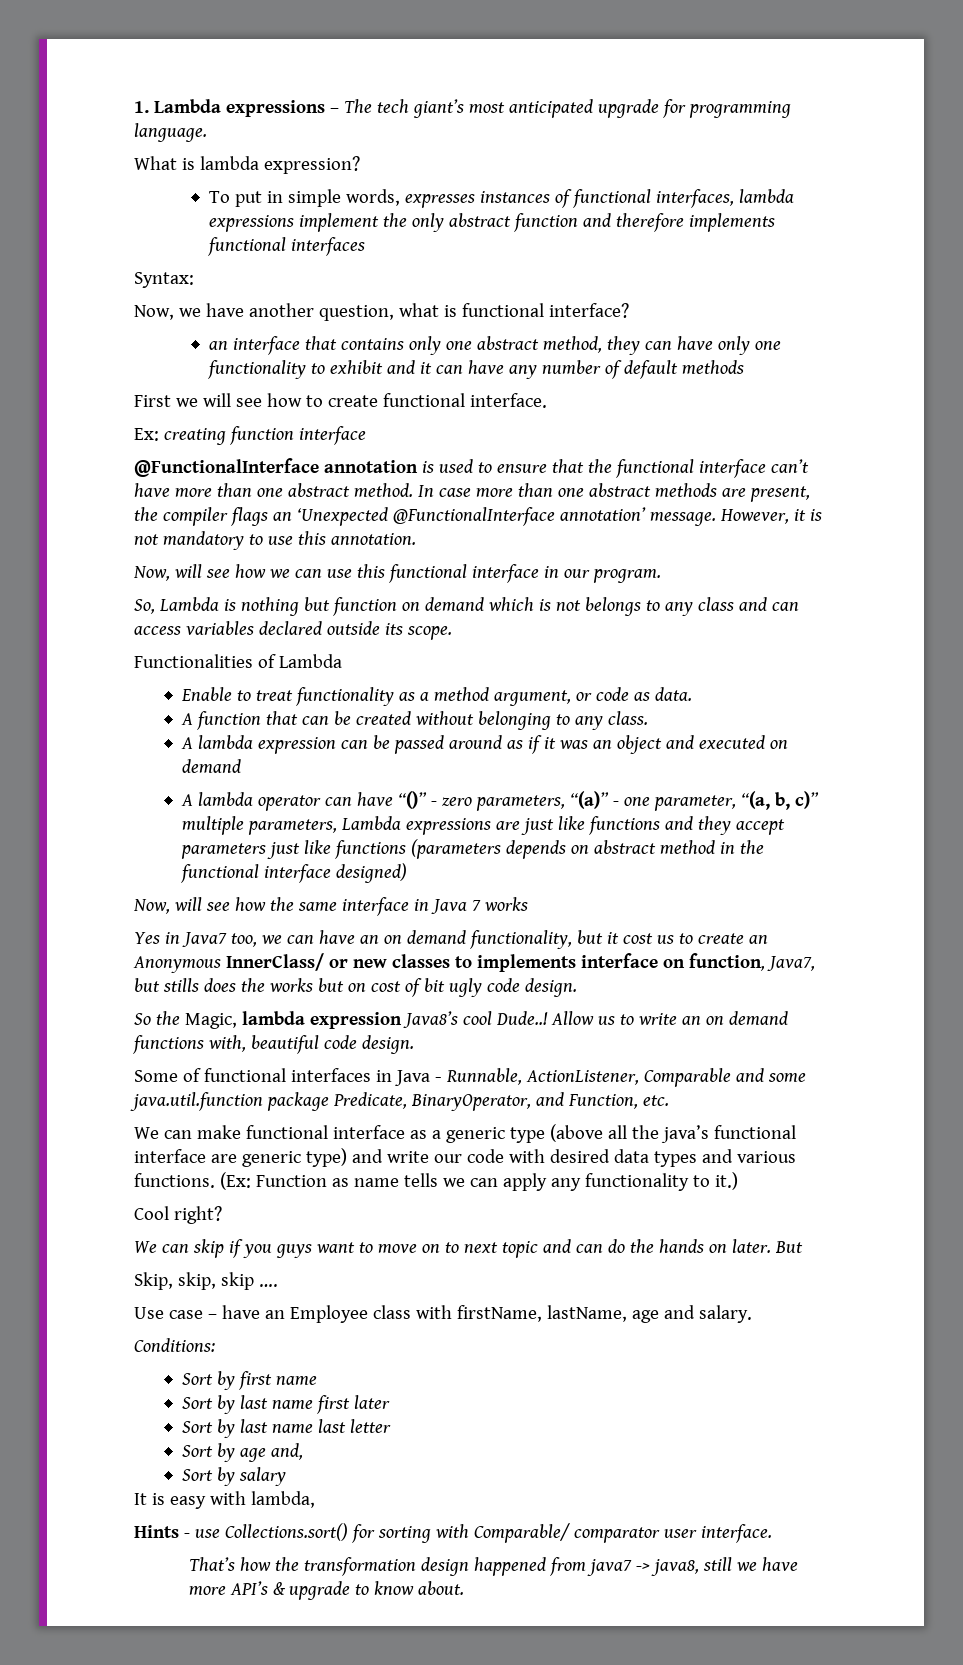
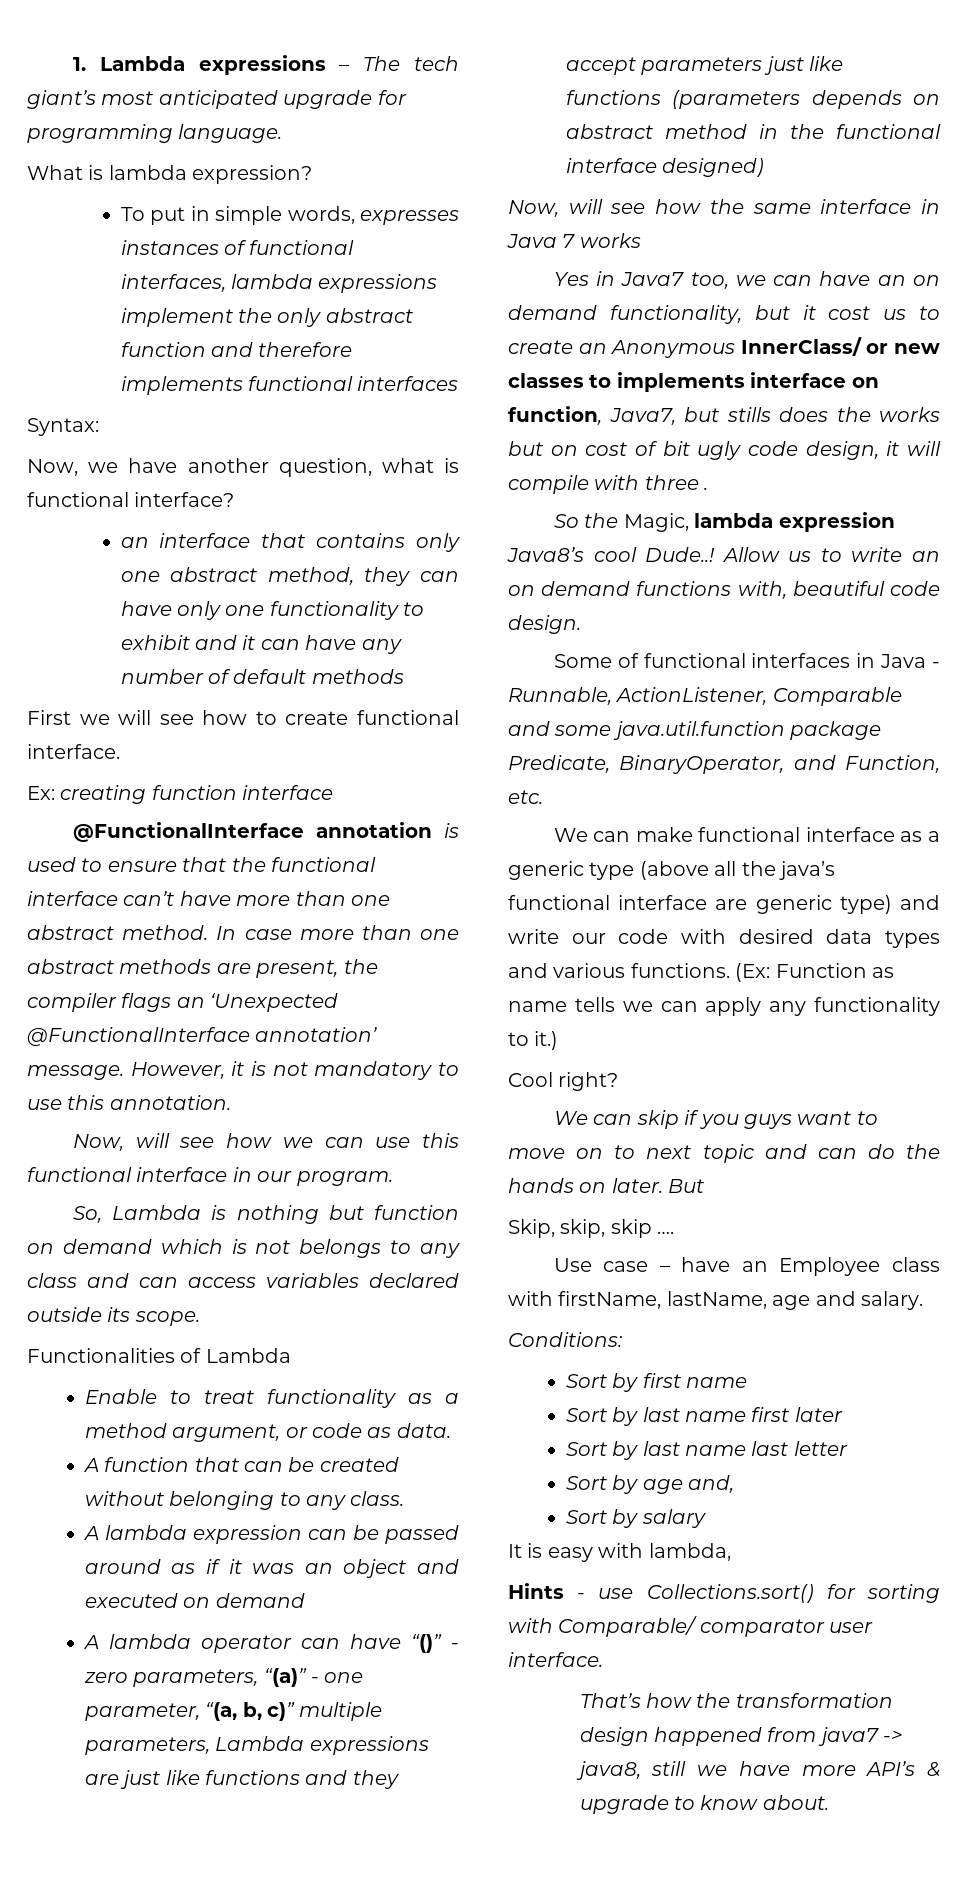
[524,978,577,997] design. -> [805,441,941,460] [508,475,709,494] design, it will compile with three .

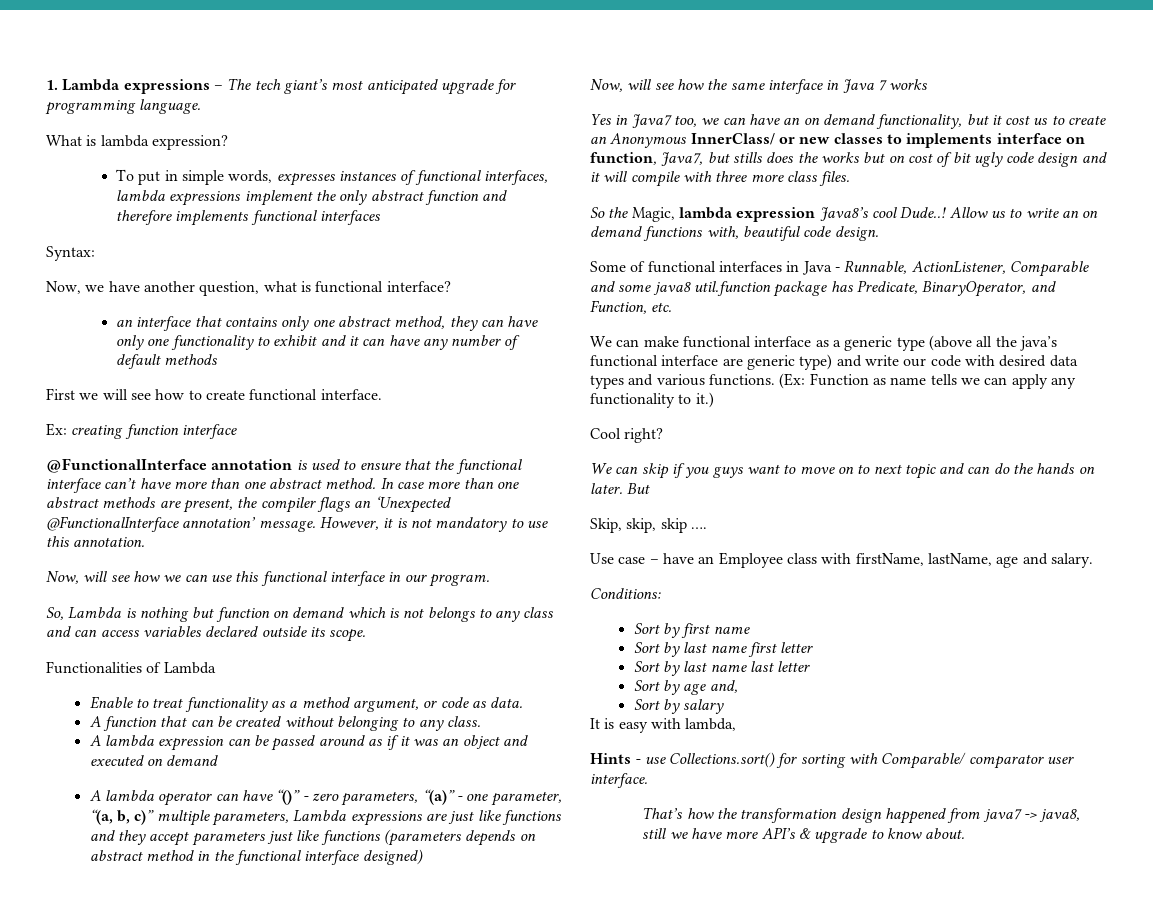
[805,441,879,460] design, -> [1037,152,1107,167] design and
[704,487,709,490] . -> [750,171,851,186] more class files.
[612,721,882,740] java.util.function package -> [652,281,854,297] java8 util.function package has
[794,1407,843,1422] later -> [780,642,814,653] letter

